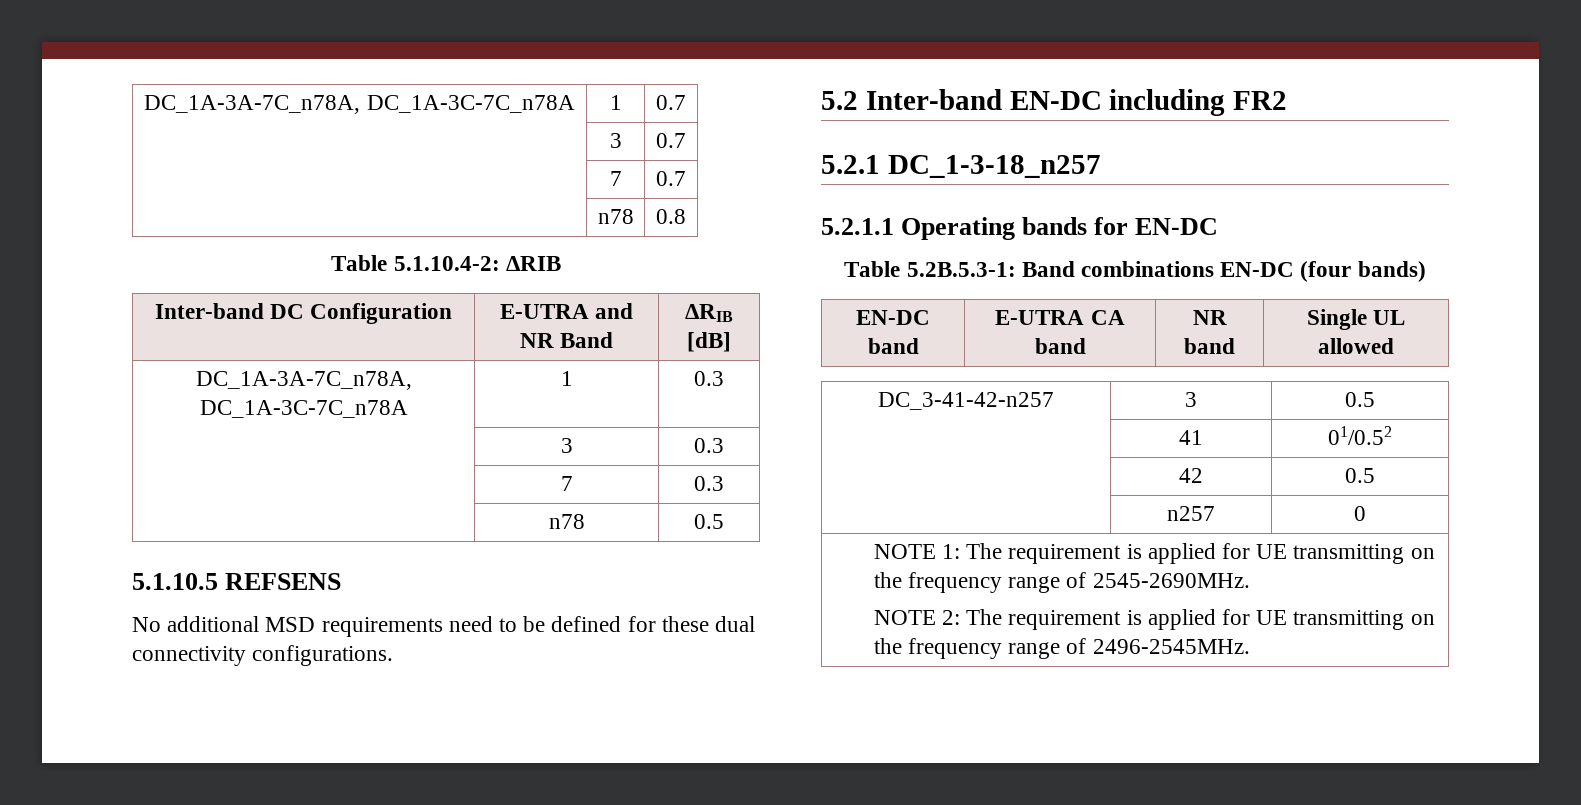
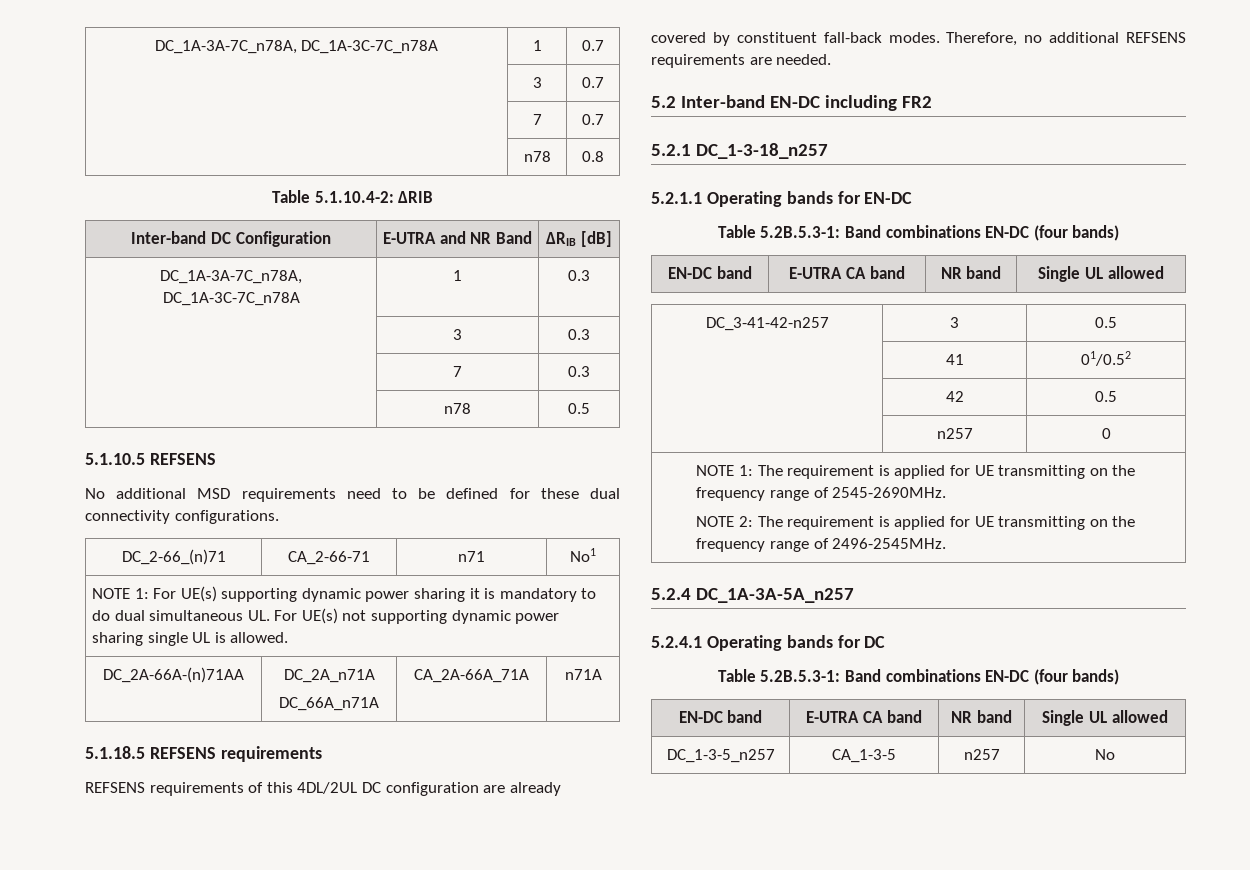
(394, 655) none -> [121,549,226,565] [288,551,370,565] [458,551,485,562] [570,548,596,562] [91,586,597,602] [91,608,560,624] [91,632,289,646] [103,667,244,683] [283,669,375,683] [279,697,379,711] [414,669,529,683] [564,669,602,680] [85,746,322,762] [85,782,561,796] [651,32,1186,46] [651,54,832,68] // DC_2-66_(n)71 | CA_2-66-71 | n71 | No1 // NOTE 1: For UE(s) supporting dynamic power sharing it is mandatory to do dual simultaneous UL. For UE(s) not supporting dynamic power sharing single UL is allowed. // DC_2A-66A-(n)71AA | DC_2A_n71A // DC_66A_n71A | CA_2A-66A_71A | n71A // 5.1.18.5 REFSENS requirements // REFSENS requirements of this 4DL/2UL DC configuration are already covered by constituent fall-back modes. Therefore, no additional REFSENS requirements are needed.
(1250, 646) none -> [651,588,854,603] [651,635,886,651] [717,669,1120,685] [678,710,763,723] [806,710,922,723] [951,710,1012,723] [1042,710,1168,726] [666,749,775,763] [832,749,896,763] [963,749,1000,760] [1095,749,1115,760] // 5.2.4 DC_1A-3A-5A_n257 // 5.2.4.1 Operating bands for DC // Table 5.2B.5.3-1: Band combinations EN-DC (four bands) // EN-DC band | E-UTRA CA band | NR band | Single UL allowed // DC_1-3-5_n257 | CA_1-3-5 | n257 | No

